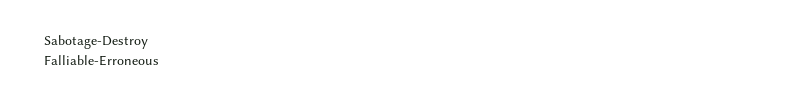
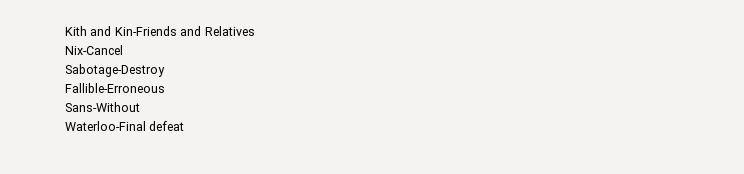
[44,35,148,49] [44,55,159,66] Sabotage-Destroy // Falliable-Erroneous -> [65,26,255,36] [65,45,123,55] [65,64,165,77] [65,83,165,93] [65,102,140,112] [65,121,185,131] Kith and Kin-Friends and Relatives // Nix-Cancel // Sabotage-Destroy // Fallible-Erroneous // Sans-Without // Waterloo-Final defeat

